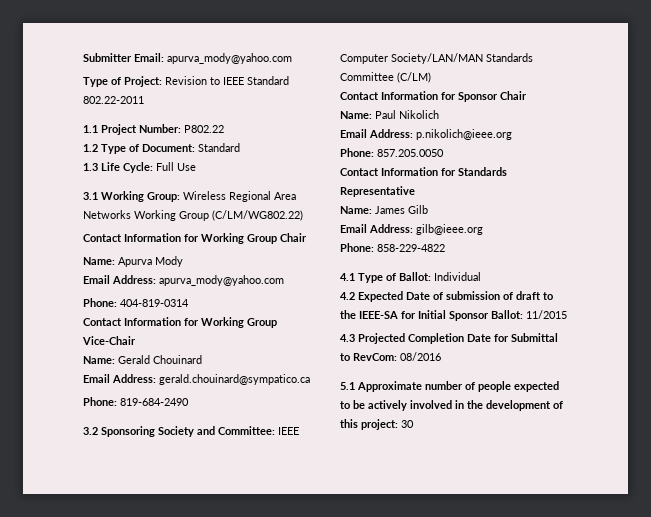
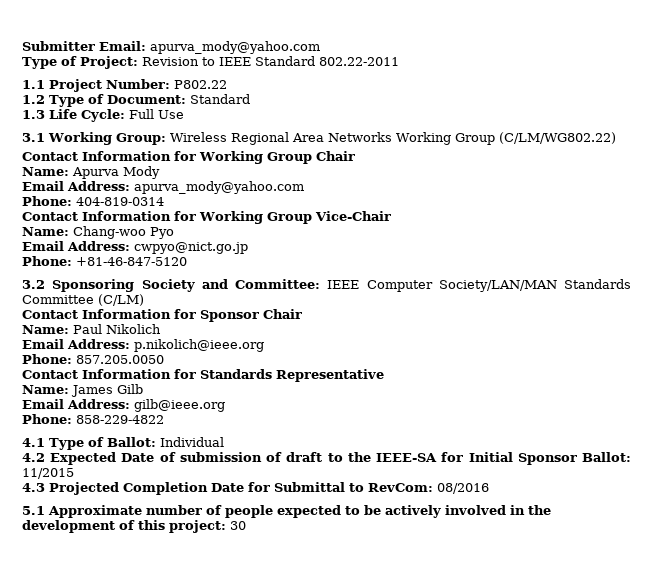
[118,355,202,364] [83,374,310,385] [83,397,189,406] Gerald Chouinard // Email Address: gerald.chouinard@sympatico.ca // Phone: 819-684-2490 -> [73,226,174,239] [22,241,248,254] [22,256,187,266] Chang-woo Pyo // Email Address: cwpyo@nict.go.jp // Phone: +81-46-847-5120

